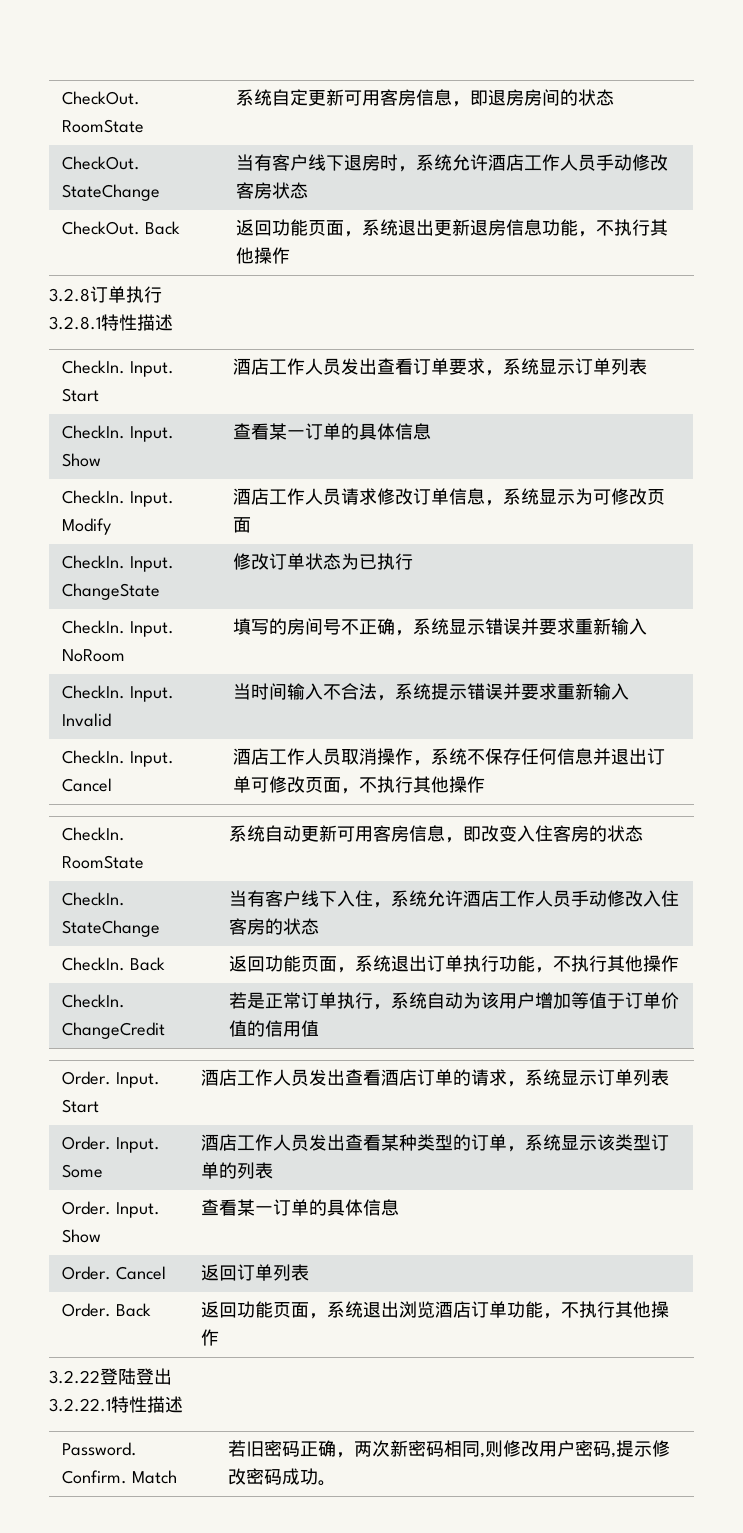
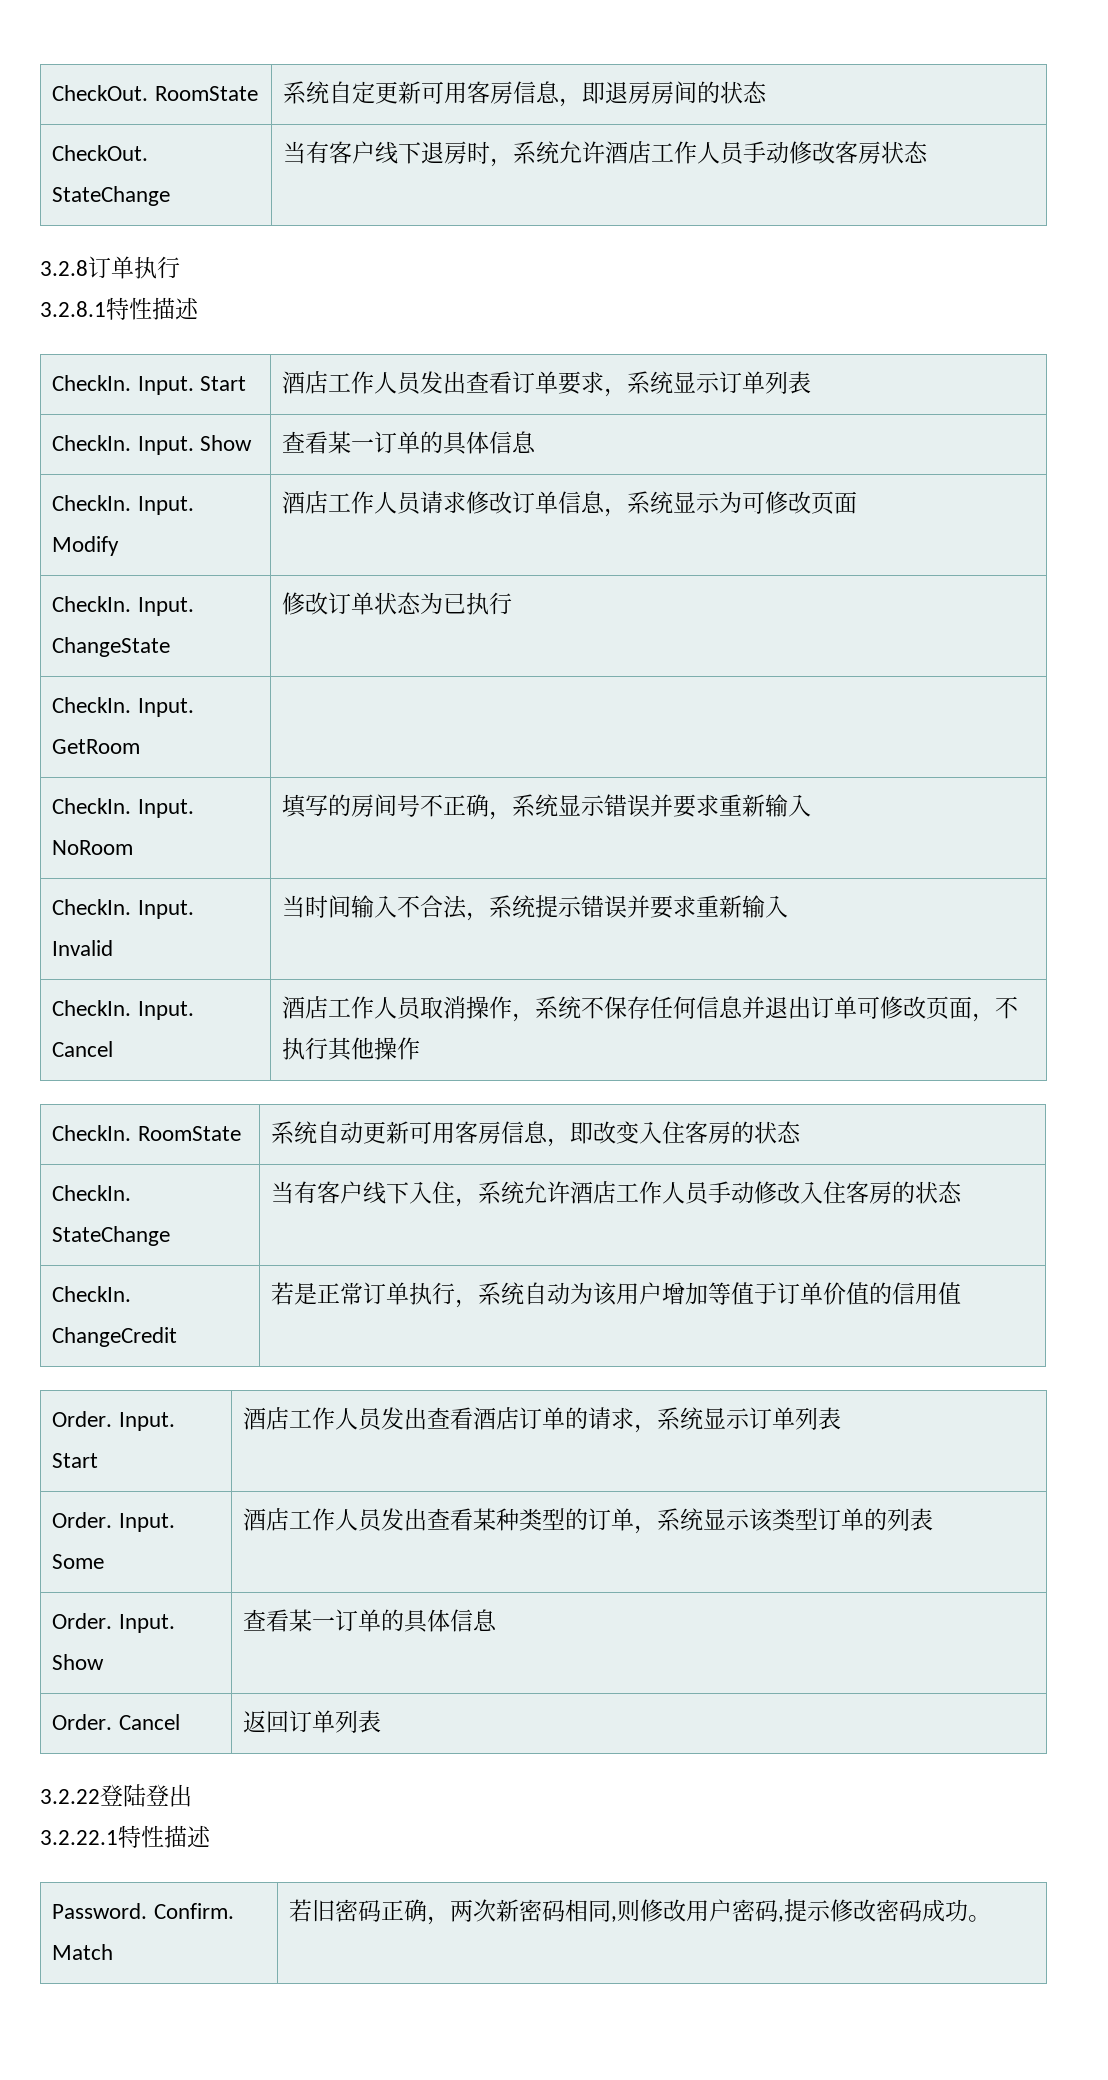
[62,221,181,235] [236,219,669,237] [236,247,291,264] // CheckOut. Back | 返回功能页面，系统退出更新退房信息功能，不执行其他操作 -> (929, 152) none
(414, 561) none -> [52,697,194,717] [52,739,141,754] // CheckIn. Input. GetRoom |
[62,957,166,971] [229,955,680,973] // CheckIn. Back | 返回功能页面，系统退出订单执行功能，不执行其他操作 -> (963, 1192) none
[62,1303,152,1317] [201,1301,670,1319] [201,1329,220,1346] // Order. Back | 返回功能页面，系统退出浏览酒店订单功能，不执行其他操作 -> (382, 1721) none

